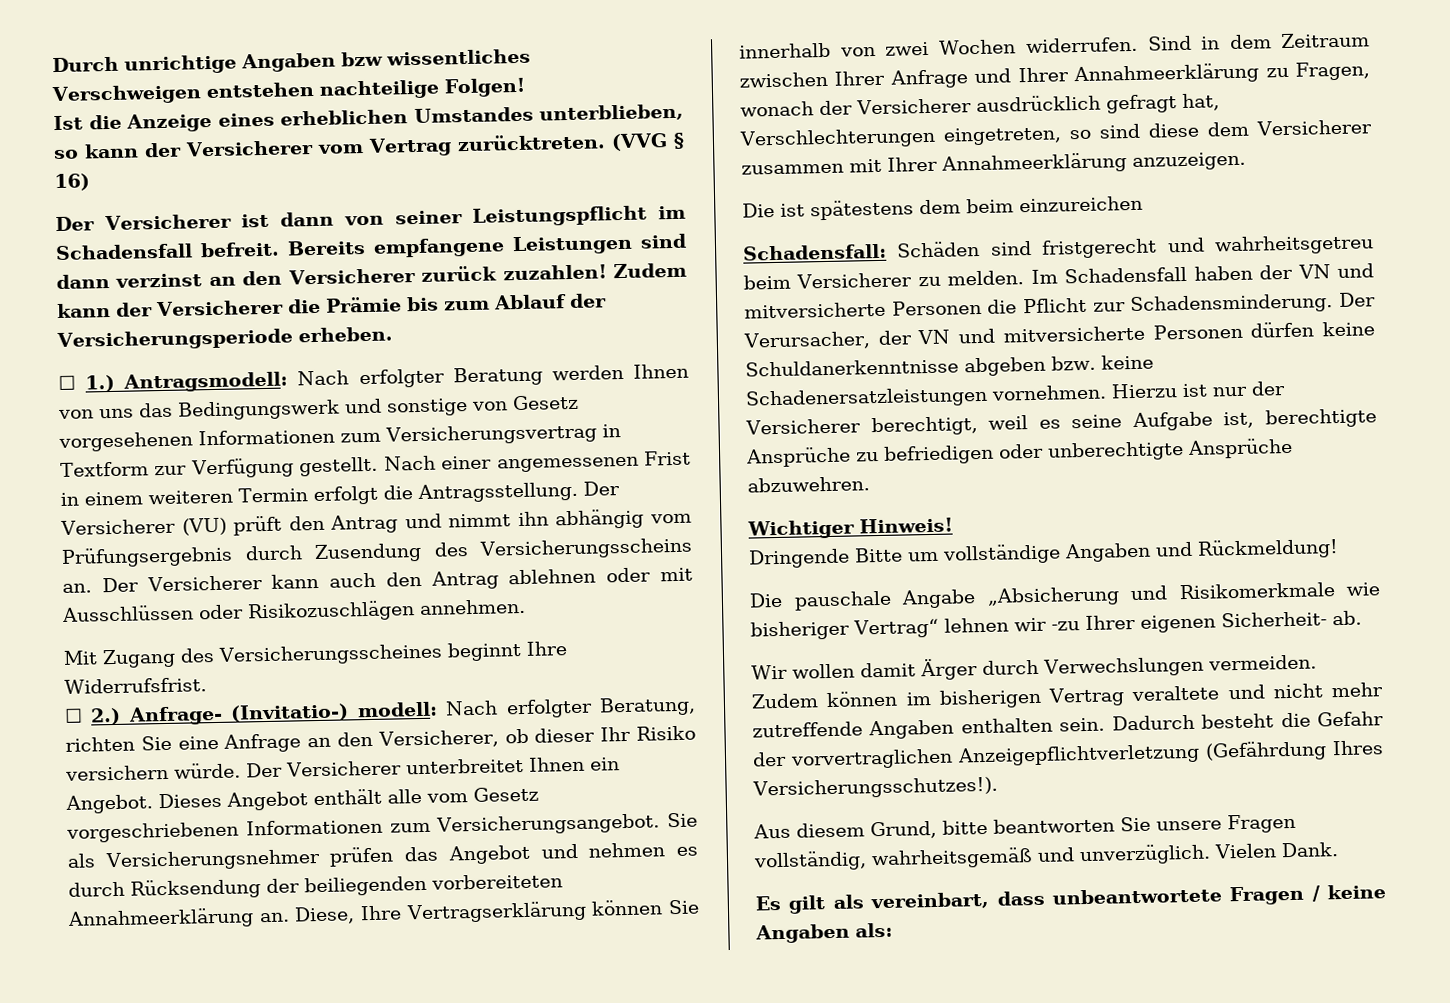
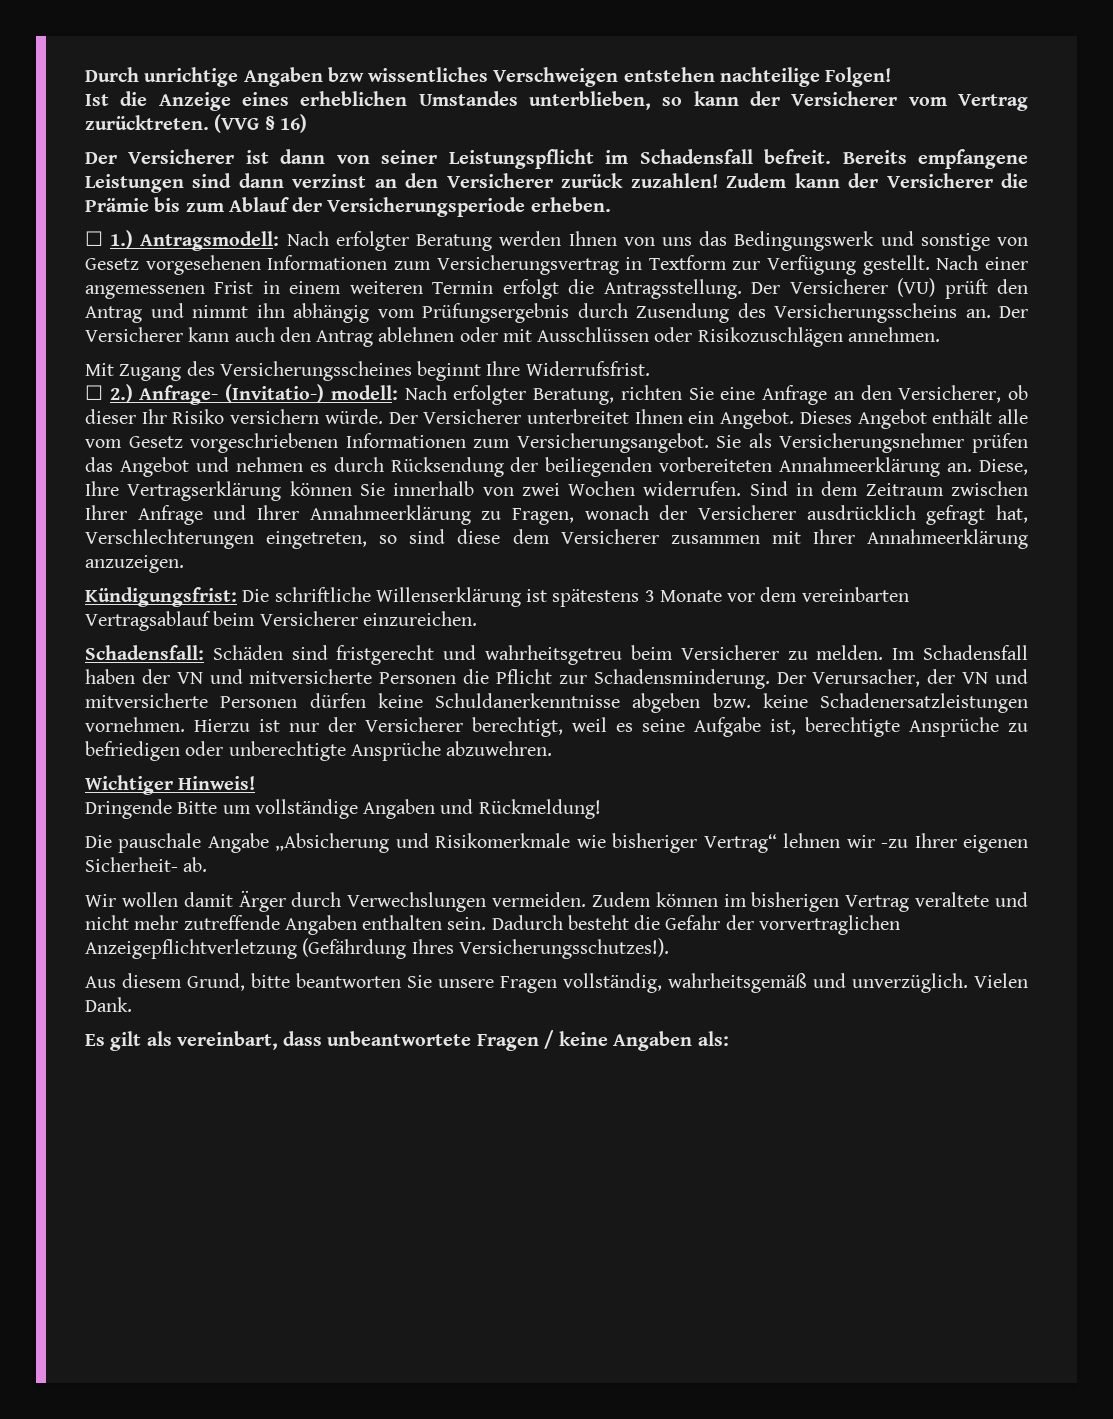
[742,195,1143,221] Die ist spätestens dem beim einzureichen -> [85,587,909,607] [85,611,477,631] Kündigungsfrist: Die schriftliche Willenserklärung ist spätestens 3 Monate vor dem vereinbarten Vertragsablauf beim Versicherer einzureichen.

